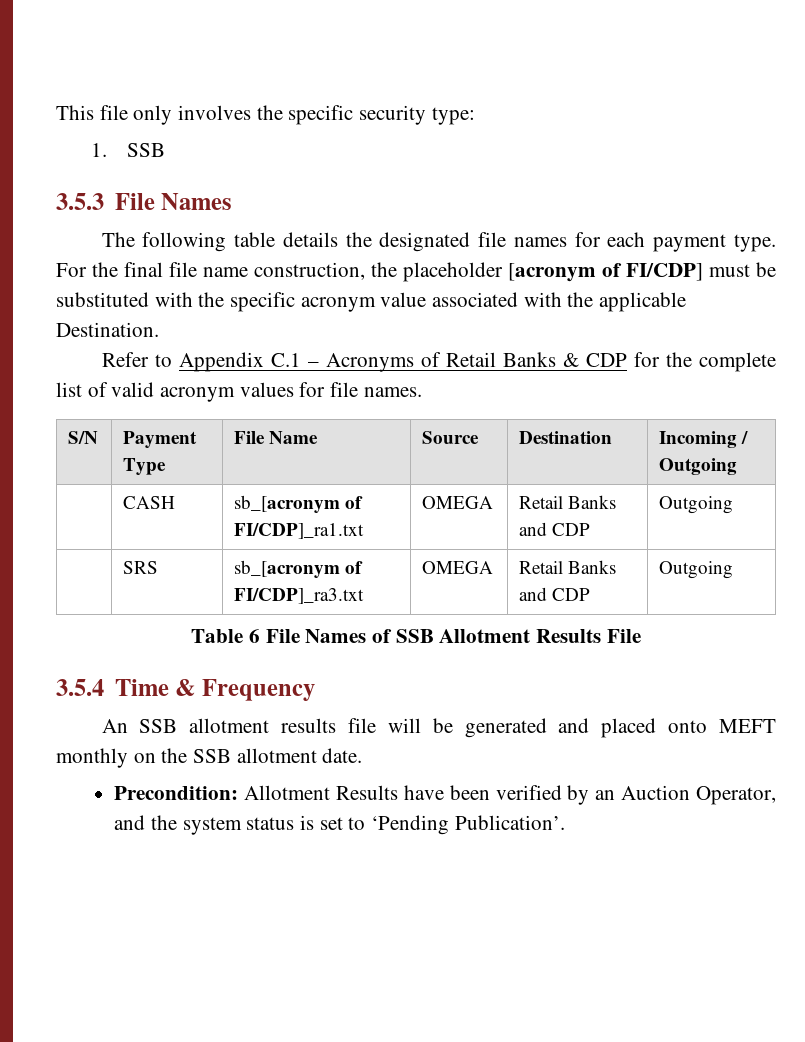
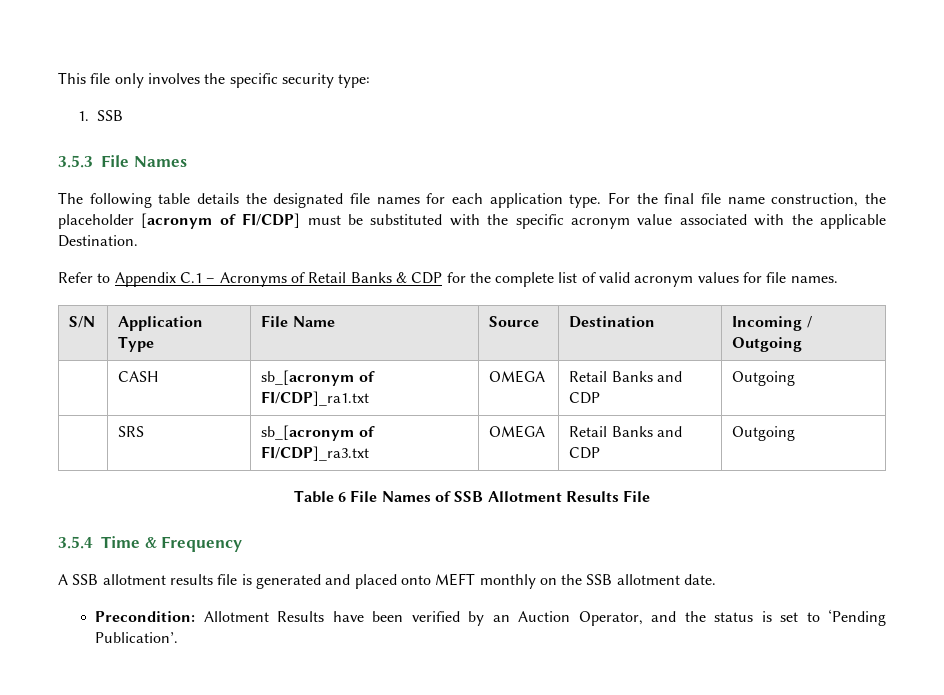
[653,234,727,252] payment -> [489,193,563,208] application
[123,431,198,448] Payment -> [118,316,204,331] Application
[101,719,128,733] An -> [58,574,68,585] A
[387,718,453,733] will be -> [241,574,252,585] is
[182,817,242,835] system -> (706, 616) none

